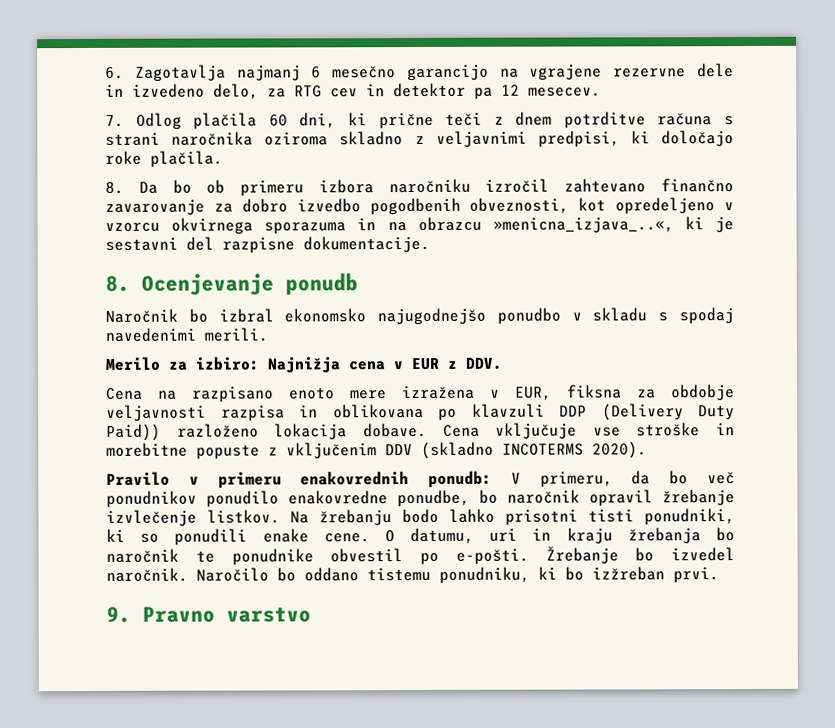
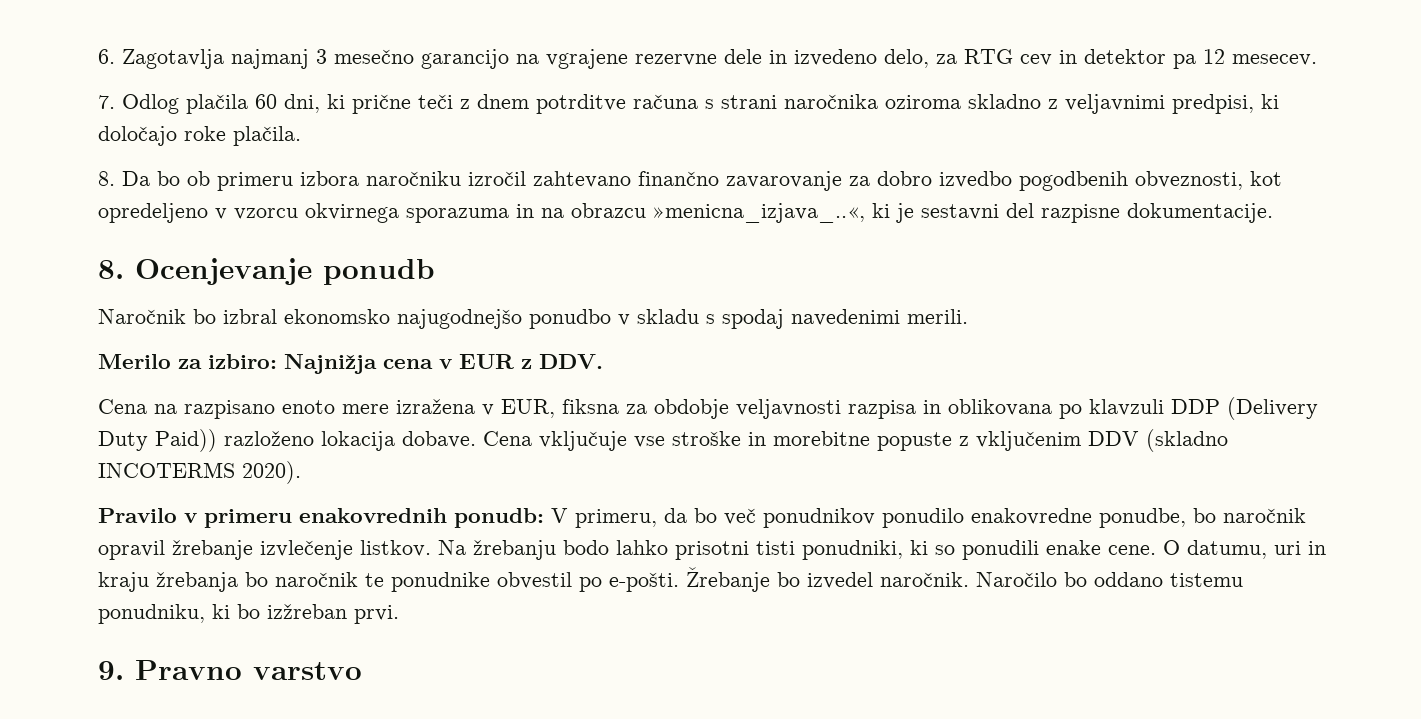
[311,66,322,79] 6 -> [316,49,327,64] 3

